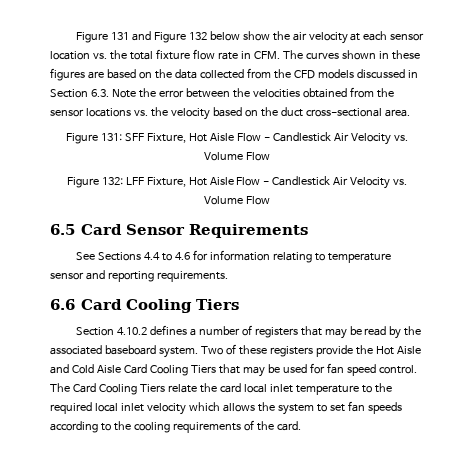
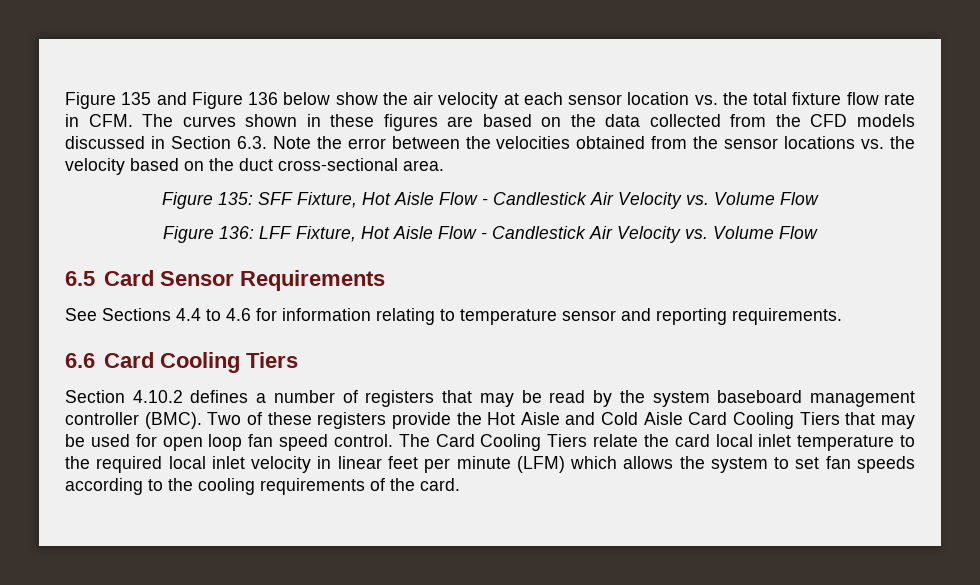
[75,32,129,43] Figure 131 -> [65,92,152,109] Figure 135
[188,32,207,40] 132 -> [248,92,279,105] 136
[101,133,123,141] 131: -> [218,192,253,205] 135:
[101,177,123,185] 132: -> [219,226,254,239] 136:
[50,345,198,358] associated baseboard system. -> [652,390,916,407] [65,412,202,429] system baseboard management controller (BMC).
(325, 368) none -> [162,434,243,451] open loop
(186, 409) none -> [317,456,565,473] in linear feet per minute (LFM)

